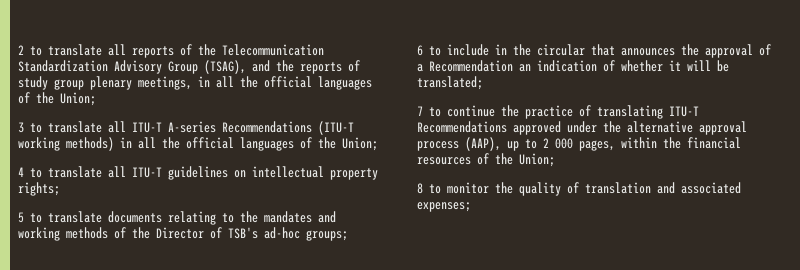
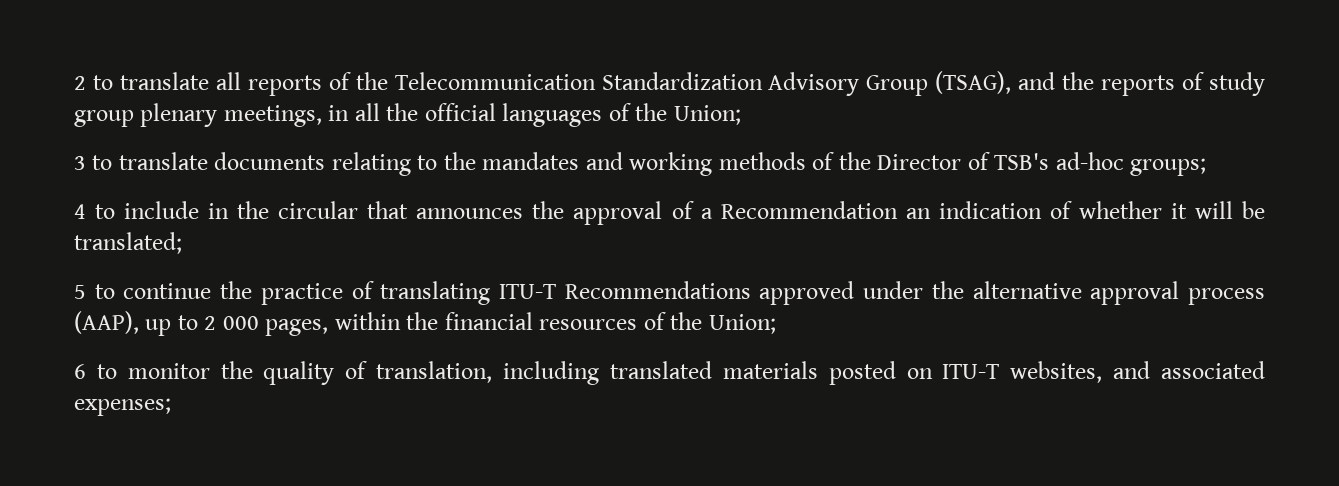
[108,121,354,135] [18,137,378,151] [18,166,378,180] [18,182,60,196] [18,211,102,223] all ITU-T A-series Recommendations (ITU-T working methods) in all the official languages of the Union; // 4 to translate all ITU-T guidelines on intellectual property rights; // 5 to translate -> (208, 161) none
[417,45,423,56] 6 -> [74,204,86,219] 4
[417,106,423,116] 7 -> [74,285,86,299] 5
[417,183,423,194] 8 -> [74,364,86,379] 6
[585,182,651,194] translation -> [376,361,1103,385] translation, including translated materials posted on ITU-T websites,

